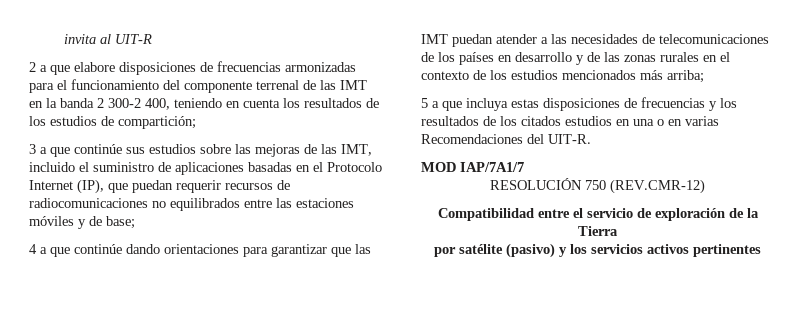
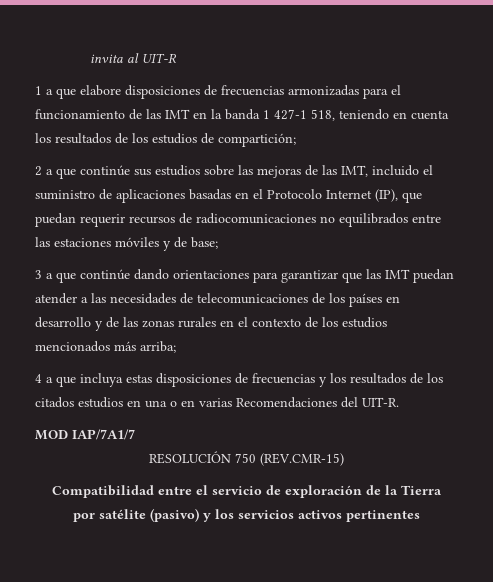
[29,62,36,72] 2 -> [35,86,42,95] 1
[163,80,299,93] del componente terrenal -> (125, 114) none
[97,98,170,110] 2 300-2 400, -> [263,109,335,121] 1 427-1 518,
[29,144,36,154] 3 -> [35,166,42,176] 2
[29,244,37,254] 4 -> [35,270,42,279] 3
[421,98,428,108] 5 -> [35,374,42,383] 4
[610,179,705,194] (REV.CMR-12) -> [260,453,344,466] (REV.CMR-15)

